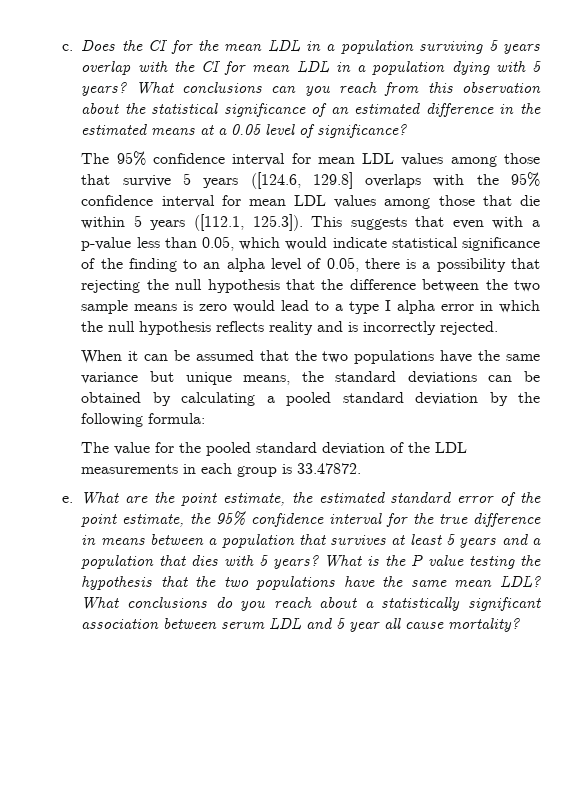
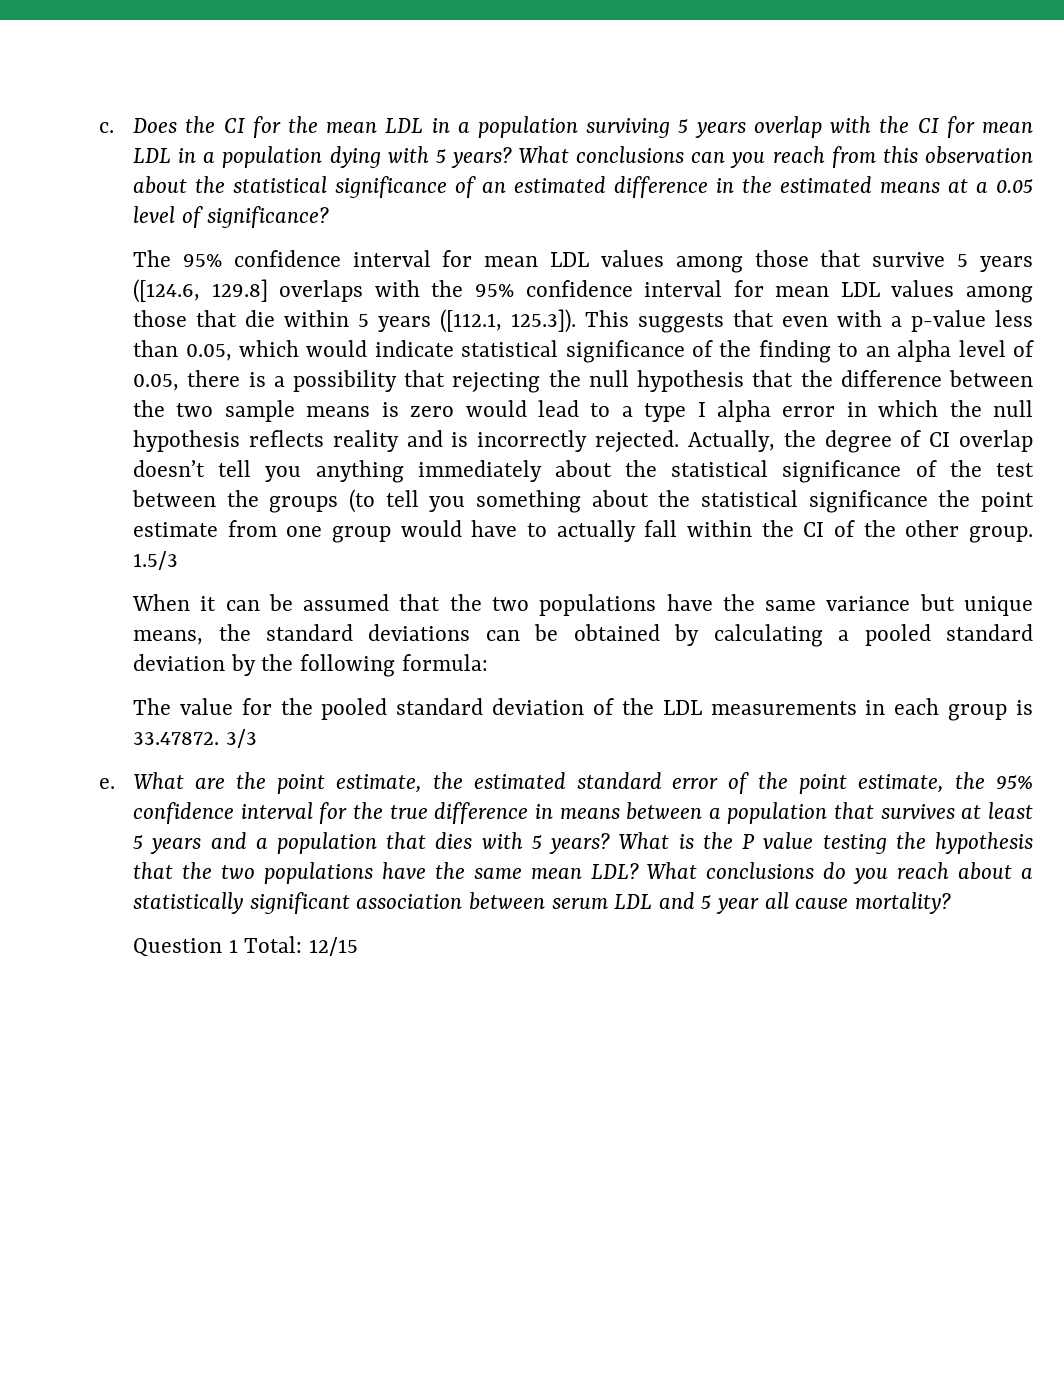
(499, 328) none -> [687,430,1034,453] [133,460,1035,483] [132,489,1034,513] [133,520,1033,543] [133,551,179,570] Actually, the degree of CI overlap doesn’t tell you anything immediately about the statistical significance of the test between the groups (to tell you something about the statistical significance the point estimate from one group would have to actually fall within the CI of the other group. 1.5/3
(362, 468) none -> [225,729,257,748] 3/3
(521, 625) none -> [133,936,358,957] // Question 1 Total: 12/15

